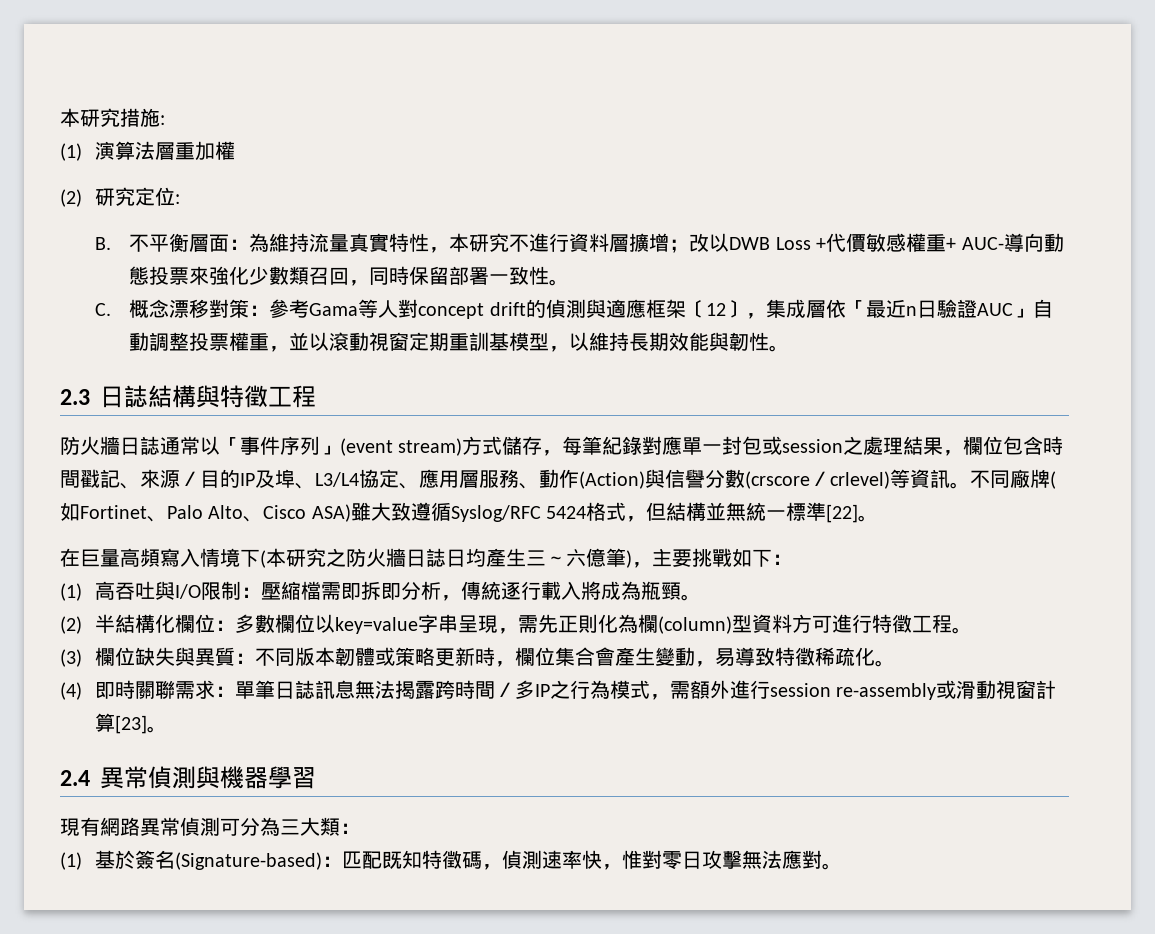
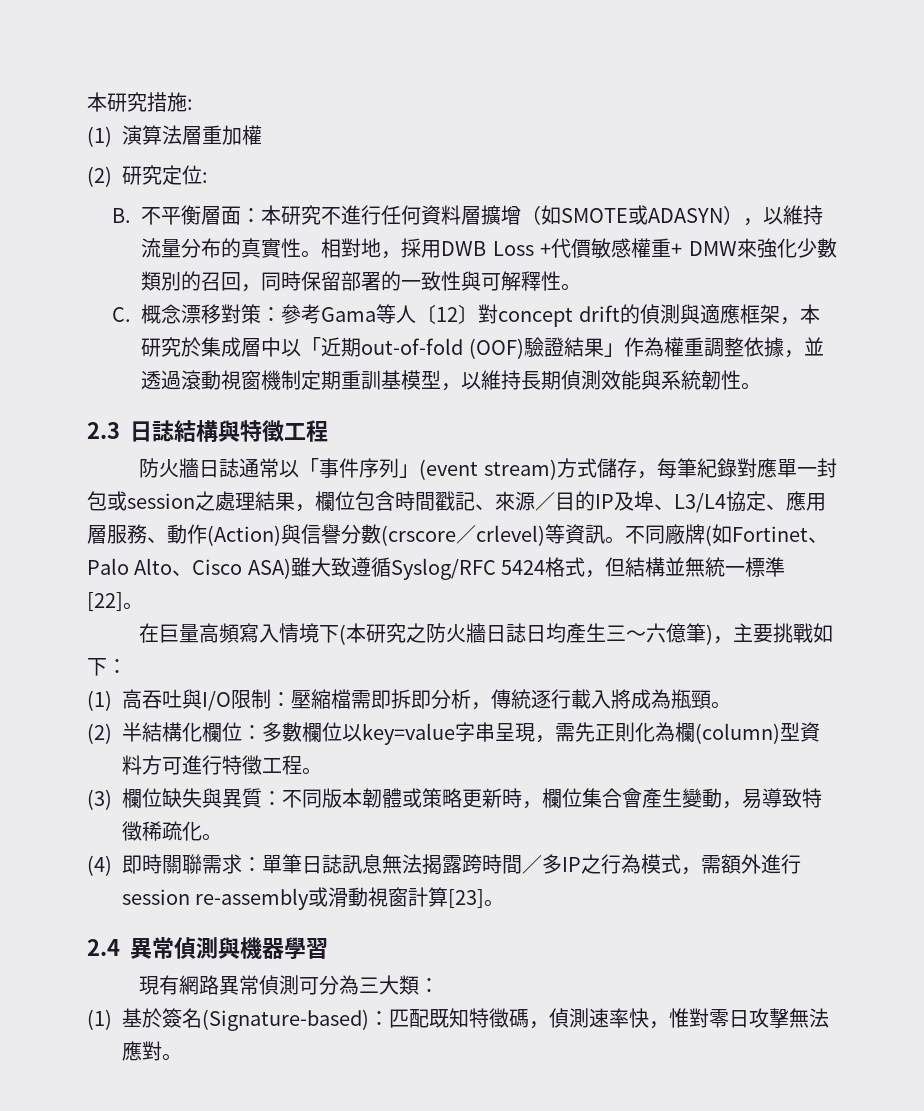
[249,233,450,253] 為維持流量真實特性， -> (262, 215) none
(570, 242) none -> [381,205,422,225] 任何
[669,233,730,253] ；改以 -> [521,205,824,226] [141,238,442,259] （如SMOTE或ADASYN），以維持流量分布的真實性。相對地，採用
[961,233,1064,252] [129,266,190,285] AUC-導向動態投票 -> [689,241,737,256] DMW
(310, 275) none -> [161,271,202,291] 別的
[489,266,530,285] 一致 -> [381,271,542,291] 的一致性與可解釋
(399, 309) none -> [416,304,479,324] 〔12〕
[685,299,1053,319] [129,332,330,352] 〔12〕，集成層依「最近n日驗證AUC」自動調整投票權重，並以 -> [779,304,820,325] [141,337,824,359] [141,370,182,390] ，本研究於集成層中以「近期out-of-fold (OOF)驗證結果」作為權重調整依據，並透過
(410, 341) none -> [261,370,302,390] 機制
[669,332,730,351] 效能與 -> [561,370,702,390] 偵測效能與系統

